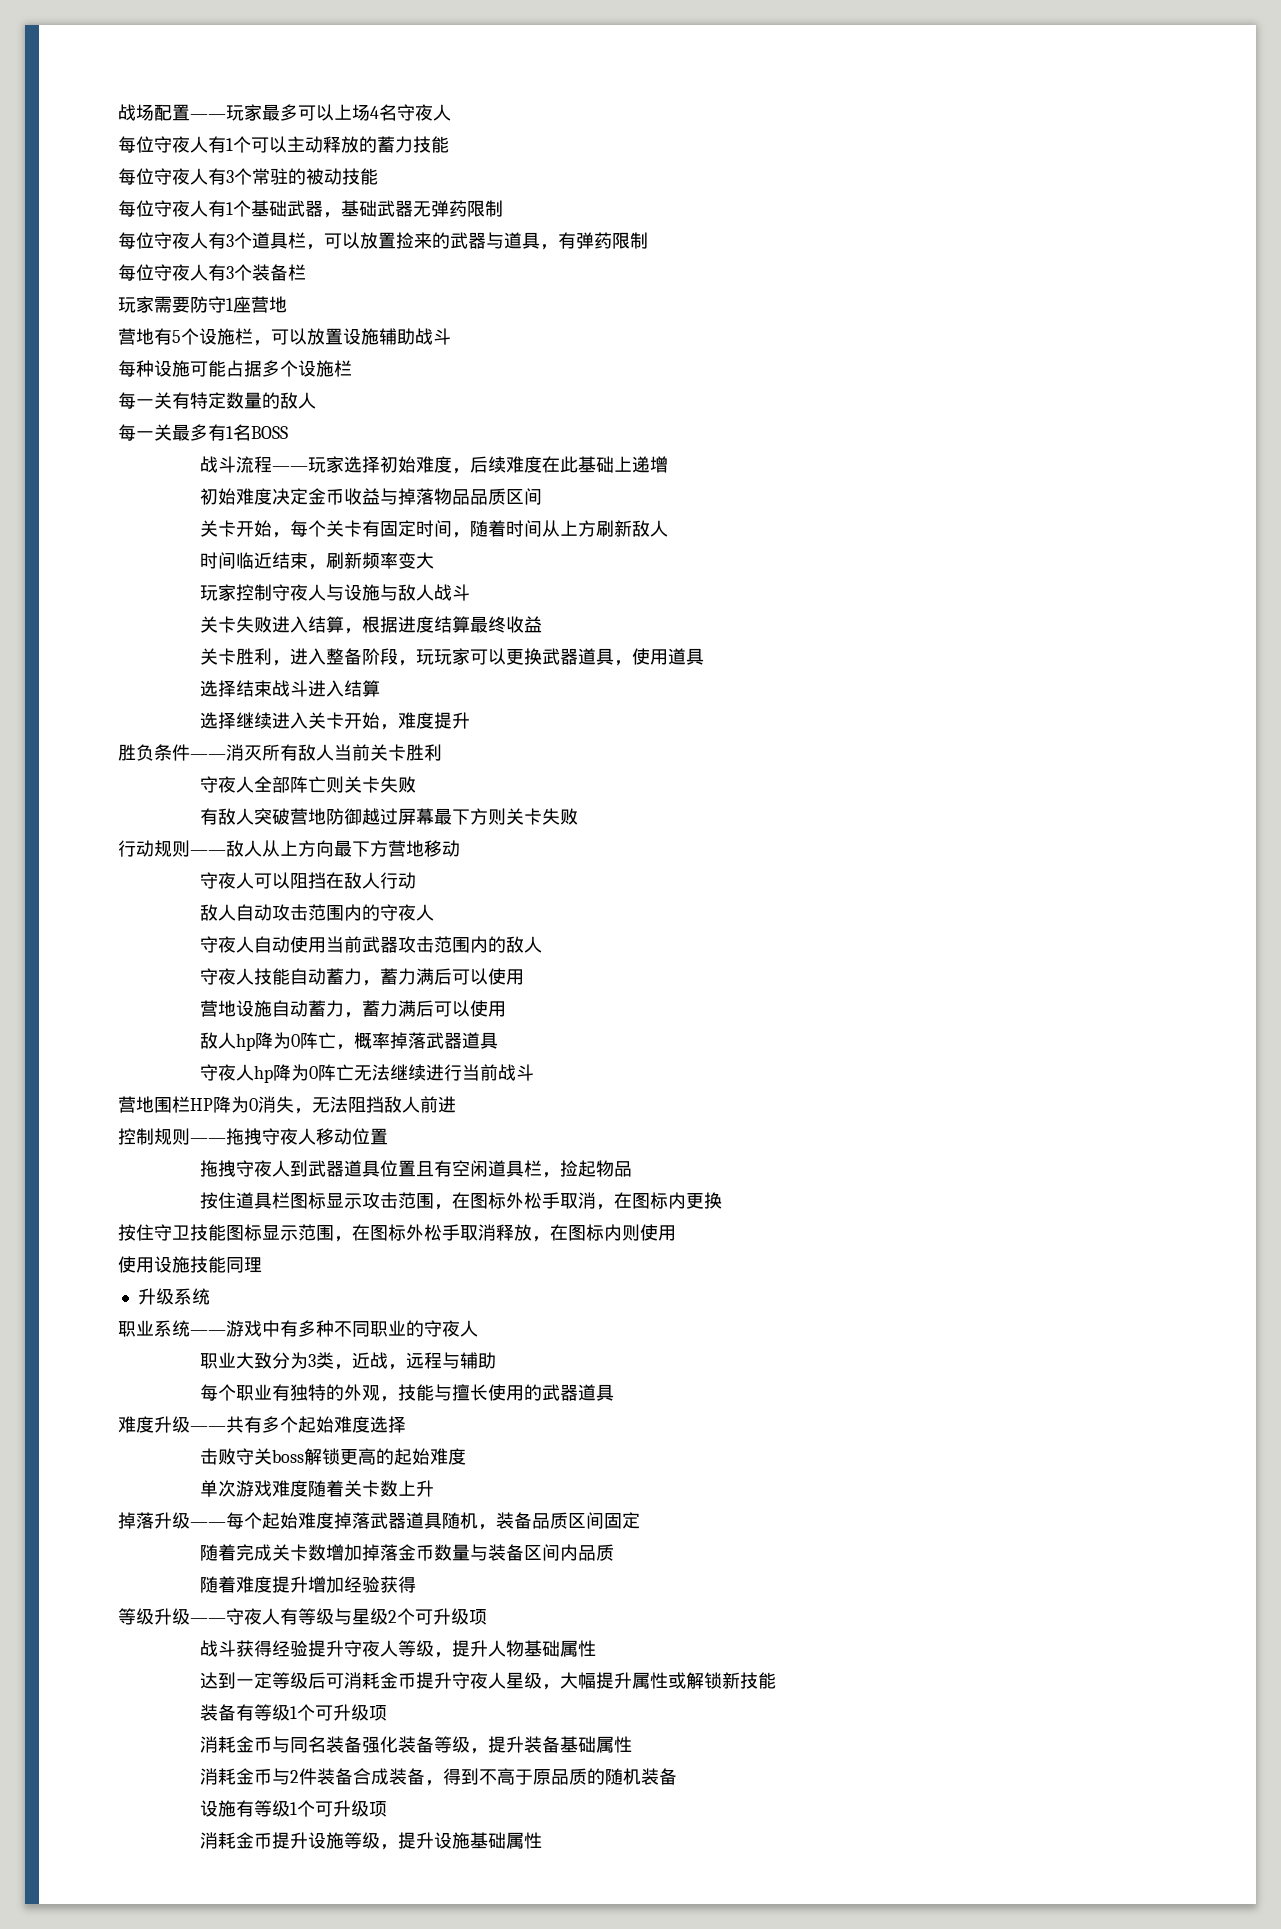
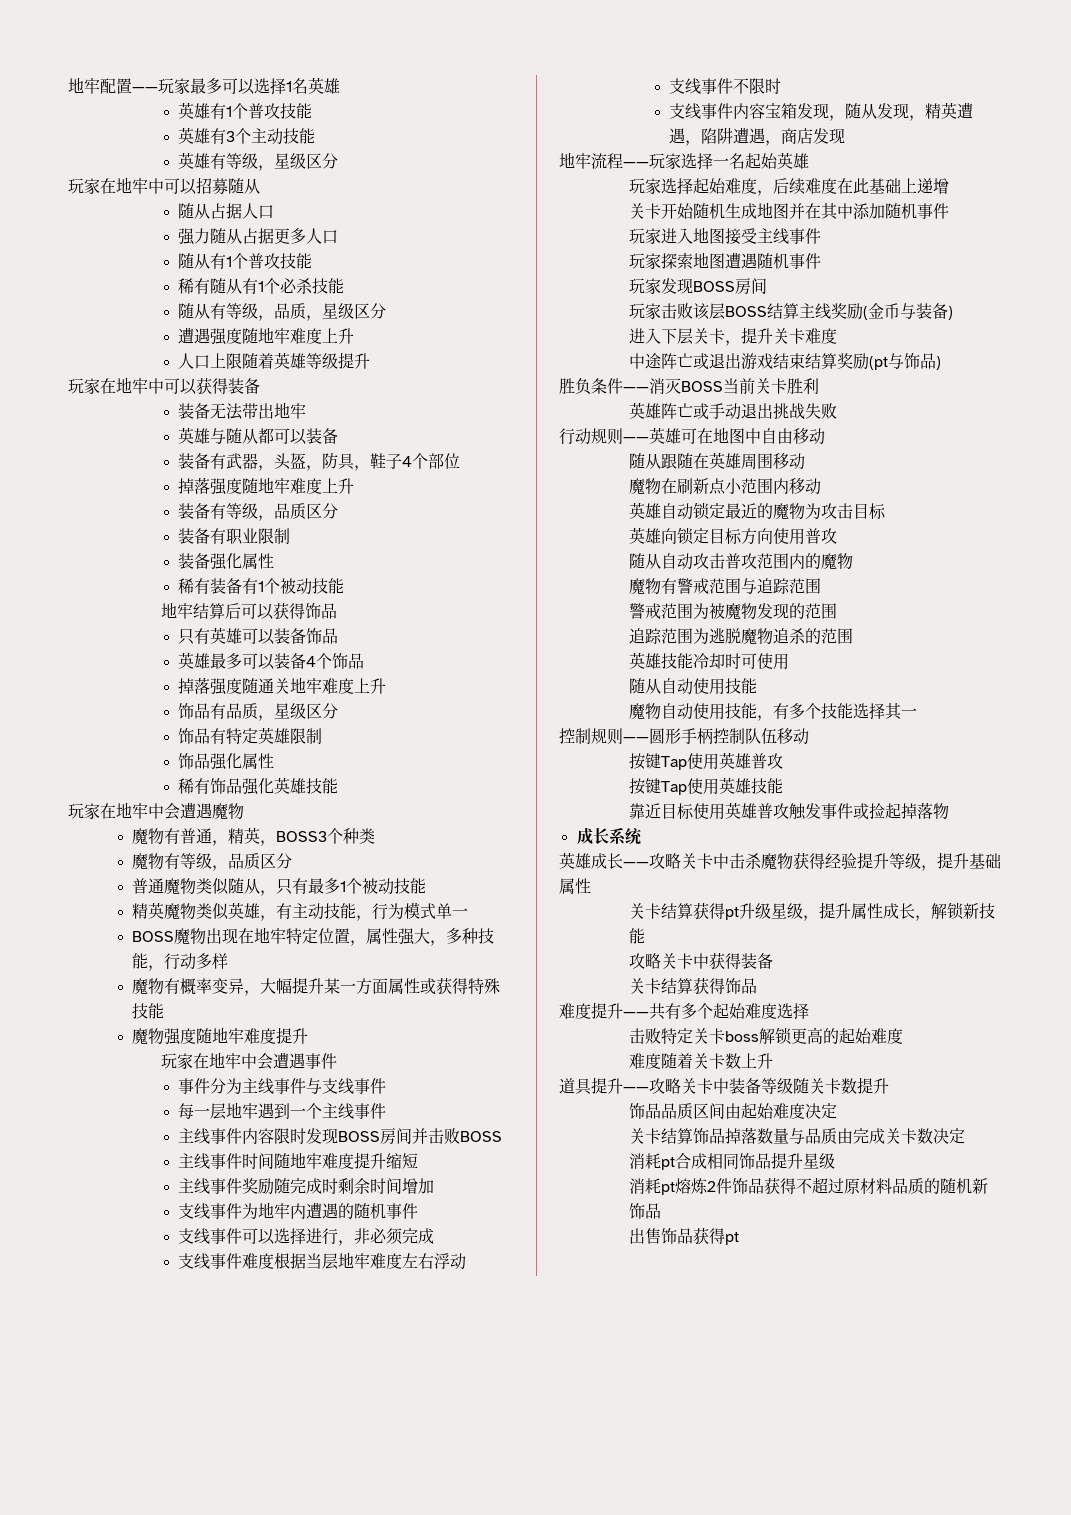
[118,104,154,121] 战场 -> [68,77,100,94] 地牢
[334,104,451,121] [118,136,449,153] [118,168,378,185] [118,200,503,218] [118,232,648,250] [118,264,306,281] [118,296,287,313] [118,328,451,346] [118,360,352,377] [118,392,316,409] [118,424,288,441] [199,456,398,473] 上场4名守夜人 // 每位守夜人有1个可以主动释放的蓄力技能 // 每位守夜人有3个常驻的被动技能 // 每位守夜人有1个基础武器，基础武器无弹药限制 // 每位守夜人有3个道具栏，可以放置捡来的武器与道具，有弹药限制 // 每位守夜人有3个装备栏 // 玩家需要防守1座营地 // 营地有5个设施栏，可以放置设施辅助战斗 // 每种设施可能占据多个设施栏 // 每一关有特定数量的敌人 // 每一关最多有1名BOSS // 战斗流程——玩家选择初 -> [254,77,340,94] [178,102,313,119] [178,127,316,145] [178,152,339,171] [68,177,260,195] [178,203,275,219] [178,228,339,245] [178,253,313,269] [178,278,345,294] [178,303,387,321] [178,327,355,345] [178,352,371,369] [68,377,260,395] [178,402,307,420] [178,427,339,445] [178,452,461,471] [178,477,355,495] [178,503,339,521] [178,528,291,545] [178,553,275,570] [178,578,345,595] [160,602,337,620] [178,627,339,645] [178,652,365,670] [178,677,387,695] [178,703,339,721] [178,727,323,745] [178,753,275,770] [178,777,339,795] [68,802,244,820] [131,827,375,846] [131,853,292,871] [131,878,426,896] [131,902,468,921] [131,927,494,946] [131,953,228,971] [131,977,500,996] [131,1003,164,1019] [131,1027,308,1045] [160,1052,337,1070] [178,1078,387,1094] [178,1102,387,1120] [178,1128,503,1145] [178,1152,419,1169] [178,1178,435,1195] [178,1202,419,1219] [178,1228,435,1246] [178,1252,467,1270] [669,78,782,94] [669,102,974,121] [669,127,846,146] [559,152,809,170] [628,178,709,195] 选择1名英雄 // 英雄有1个普攻技能 // 英雄有3个主动技能 // 英雄有等级，星级区分 // 玩家在地牢中可以招募随从 // 随从占据人口 // 强力随从占据更多人口 // 随从有1个普攻技能 // 稀有随从有1个必杀技能 // 随从有等级，品质，星级区分 // 遭遇强度随地牢难度上升 // 人口上限随着英雄等级提升 // 玩家在地牢中可以获得装备 // 装备无法带出地牢 // 英雄与随从都可以装备 // 装备有武器，头盔，防具，鞋子4个部位 // 掉落强度随地牢难度上升 // 装备有等级，品质区分 // 装备有职业限制 // 装备强化属性 // 稀有装备有1个被动技能 // 地牢结算后可以获得饰品 // 只有英雄可以装备饰品 // 英雄最多可以装备4个饰品 // 掉落强度随通关地牢难度上升 // 饰品有品质，星级区分 // 饰品有特定英雄限制 // 饰品强化属性 // 稀有饰品强化英雄技能 // 玩家在地牢中会遭遇魔物 // 魔物有普通，精英，BOSS3个种类 // 魔物有等级，品质区分 // 普通魔物类似随从，只有最多1个被动技能 // 精英魔物类似英雄，有主动技能，行为模式单一 // BOSS魔物出现在地牢特定位置，属性强大，多种技能，行动多样 // 魔物有概率变异，大幅提升某一方面属性或获得特殊技能 // 魔物强度随地牢难度提升 // 玩家在地牢中会遭遇事件 // 事件分为主线事件与支线事件 // 每一层地牢遇到一个主线事件 // 主线事件内容限时发现BOSS房间并击败BOSS // 主线事件时间随地牢难度提升缩短 // 主线事件奖励随完成时剩余时间增加 // 支线事件为地牢内遭遇的随机事件 // 支线事件可以选择进行，非必须完成 // 支线事件难度根据当层地牢难度左右浮动 // 支线事件不限时 // 支线事件内容宝箱发现，随从发现，精英遭遇，陷阱遭遇，商店发现 // 地牢流程——玩家选择一名起始英雄 // 玩家选择起
[199,488,542,505] [199,520,668,538] [199,552,434,570] [199,584,470,601] [199,616,542,634] [199,648,704,666] [199,680,380,697] [199,712,470,730] 初始难度决定金币收益与掉落物品品质区间 // 关卡开始，每个关卡有固定时间，随着时间从上方刷新敌人 // 时间临近结束，刷新频率变大 // 玩家控制守夜人与设施与敌人战斗 // 关卡失败进入结算，根据进度结算最终收益 // 关卡胜利，进入整备阶段，玩玩家可以更换武器道具，使用道具 // 选择结束战斗进入结算 // 选择继续进入关卡开始，难度提升 -> [628,202,949,220] [628,227,821,245] [628,252,821,270] [628,278,767,295] [628,303,953,320] [628,327,837,346] [628,353,941,370] 关卡开始随机生成地图并在其中添加随机事件 // 玩家进入地图接受主线事件 // 玩家探索地图遭遇随机事件 // 玩家发现BOSS房间 // 玩家击败该层BOSS结算主线奖励(金币与装备) // 进入下层关卡，提升关卡难度 // 中途阵亡或退出游戏结束结算奖励(pt与饰品)
[262,744,334,761] 所有敌人 -> [681,381,723,392] BOSS
[199,776,416,793] [199,808,578,825] [118,840,460,857] [199,872,416,889] [199,904,236,921] 守夜人全部阵亡则关卡失败 // 有敌人突破营地防御越过屏幕最下方则关卡失败 // 行动规则——敌人从上方向最下方营地移动 // 守夜人可以阻挡在敌人行动 // 敌人 -> [628,402,837,420] [559,427,825,445] [628,452,805,470] [628,478,821,495] [628,502,886,520] [628,527,837,545] [628,553,661,569] 英雄阵亡或手动退出挑战失败 // 行动规则——英雄可在地图中自由移动 // 随从跟随在英雄周围移动 // 魔物在刷新点小范围内移动 // 英雄自动锁定最近的魔物为攻击目标 // 英雄向锁定目标方向使用普攻 // 随从
[307,904,434,921] [199,936,542,953] [199,968,524,986] [199,1000,506,1018] [199,1032,498,1051] [199,1064,534,1083] [118,1096,456,1114] [118,1128,388,1145] [199,1160,632,1178] [199,1192,722,1210] [118,1224,676,1242] [118,1256,262,1273] [137,1288,210,1305] [118,1320,478,1337] [199,1352,496,1370] [199,1384,614,1402] [118,1416,190,1433] 范围内的守夜人 // 守夜人自动使用当前武器攻击范围内的敌人 // 守夜人技能自动蓄力，蓄力满后可以使用 // 营地设施自动蓄力，蓄力满后可以使用 // 敌人hp降为0阵亡，概率掉落武器道具 // 守夜人hp降为0阵亡无法继续进行当前战斗 // 营地围栏HP降为0消失，无法阻挡敌人前进 // 控制规则——拖拽守夜人移动位置 // 拖拽守夜人到武器道具位置且有空闲道具栏，捡起物品 // 按住道具栏图标显示攻击范围，在图标外松手取消，在图标内更换 // 按住守卫技能图标显示范围，在图标外松手取消释放，在图标内则使用 // 使用设施技能同理 // 升级系统 // 职业系统——游戏中有多种不同职业的守夜人 // 职业大致分为3类，近战，远程与辅助 // 每个职业有独特的外观，技能与擅长使用的武器道具 // 难度升级 -> [724,553,853,570] [628,578,821,595] [628,603,837,620] [628,628,853,645] [628,652,789,670] [628,678,757,695] [628,703,917,721] [559,728,809,745] [628,752,783,770] [628,777,783,795] [628,802,949,820] [576,827,642,845] [559,852,1001,871] [559,878,591,894] [628,902,995,921] [628,928,645,944] [628,952,773,969] [628,977,757,994] [559,1002,623,1019] 普攻范围内的魔物 // 魔物有警戒范围与追踪范围 // 警戒范围为被魔物发现的范围 // 追踪范围为逃脱魔物追杀的范围 // 英雄技能冷却时可使用 // 随从自动使用技能 // 魔物自动使用技能，有多个技能选择其一 // 控制规则——圆形手柄控制队伍移动 // 按键Tap使用英雄普攻 // 按键Tap使用英雄技能 // 靠近目标使用英雄普攻触发事件或捡起掉落物 // 成长系统 // 英雄成长——攻略关卡中击杀魔物获得经验提升等级，提升基础属性 // 关卡结算获得pt升级星级，提升属性成长，解锁新技能 // 攻略关卡中获得装备 // 关卡结算获得饰品 // 难度提升
[235,1448,272,1465] 守关 -> [660,1028,725,1045] 特定关卡
[199,1480,272,1497] 单次游戏 -> (903, 1036) none
[118,1512,640,1530] [199,1544,614,1561] [199,1576,416,1593] [118,1608,487,1625] [199,1640,596,1658] [199,1672,776,1690] [199,1704,387,1721] [199,1736,632,1754] [199,1768,677,1786] [199,1800,387,1817] [199,1832,542,1850] 掉落升级——每个起始难度掉落武器道具随机，装备品质区间固定 // 随着完成关卡数增加掉落金币数量与装备区间内品质 // 随着难度提升增加经验获得 // 等级升级——守夜人有等级与星级2个可升级项 // 战斗获得经验提升守夜人等级，提升人物基础属性 // 达到一定等级后可消耗金币提升守夜人星级，大幅提升属性或解锁新技能 // 装备有等级1个可升级项 // 消耗金币与同名装备强化装备等级，提升装备基础属性 // 消耗金币与2件装备合成装备，得到不高于原品质的随机装备 // 设施有等级1个可升级项 // 消耗金币提升设施等级，提升设施基础属性 -> [559,1077,889,1095] [628,1103,837,1120] [628,1127,965,1145] [628,1152,835,1170] [628,1177,988,1195] [628,1203,661,1219] [628,1227,739,1245] 道具提升——攻略关卡中装备等级随关卡数提升 // 饰品品质区间由起始难度决定 // 关卡结算饰品掉落数量与品质由完成关卡数决定 // 消耗pt合成相同饰品提升星级 // 消耗pt熔炼2件饰品获得不超过原材料品质的随机新饰品 // 出售饰品获得pt

